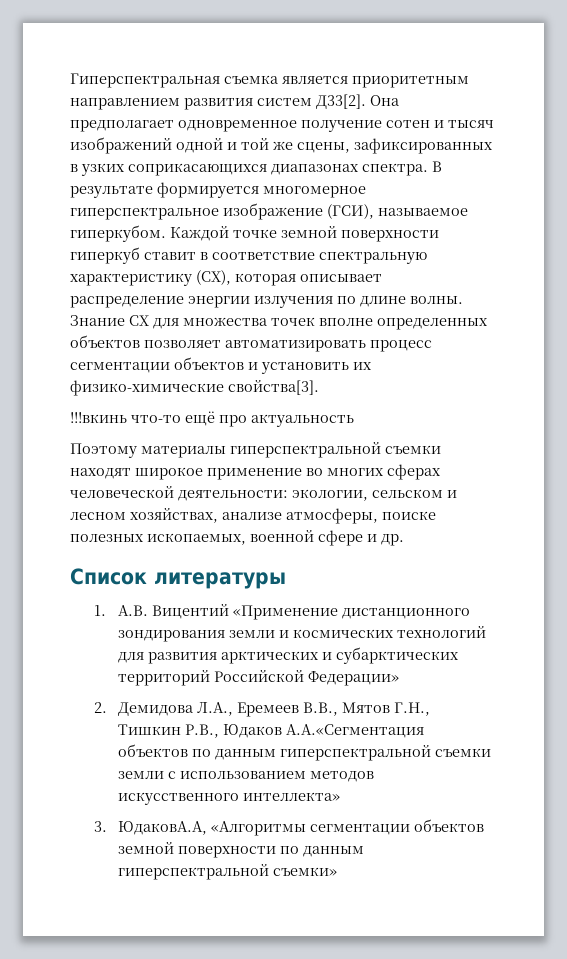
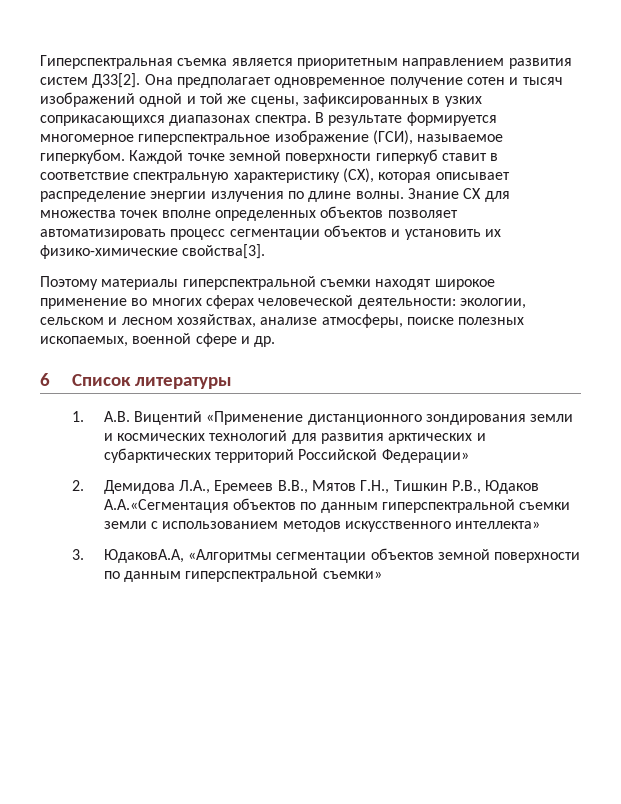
[70,411,354,427] // !!!вкинь что-то ещё про актуальность -> (266, 251) none
(404, 540) none -> [40,373,50,386] 6

